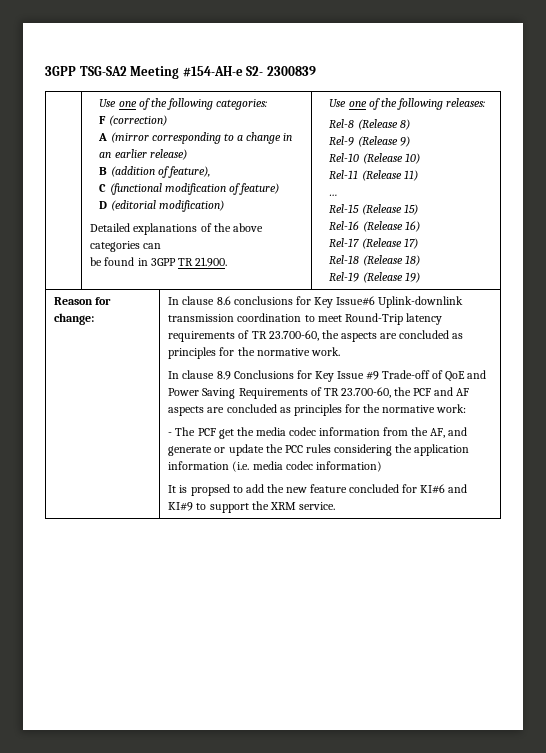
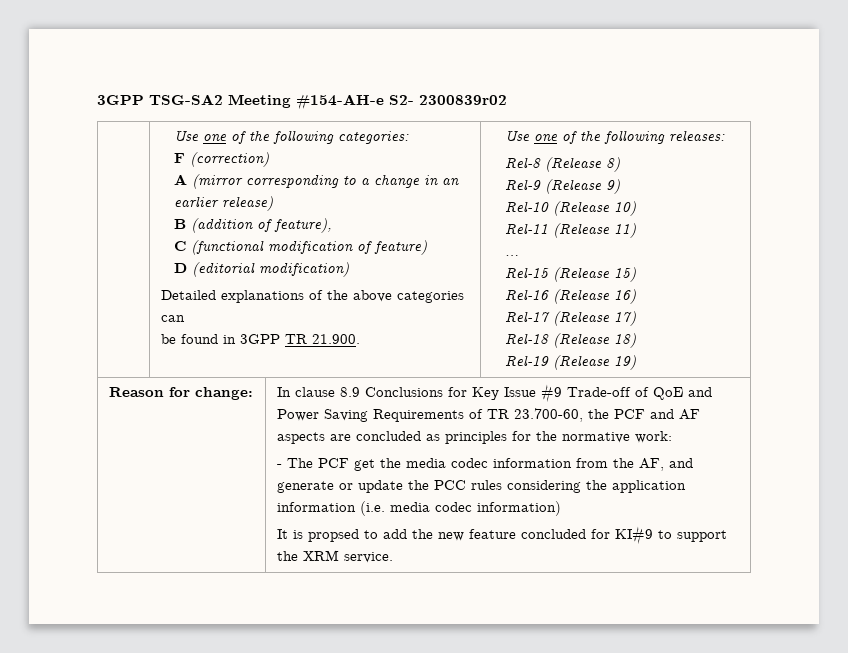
[266,66,316,76] 2300839 -> [419,95,507,105] 2300839r02
[216,296,464,308] [168,313,442,325] [168,330,464,342] [168,347,340,359] [168,370,215,379] 8.6 conclusions for Key Issue#6 Uplink-downlink transmission coordination to meet Round-Trip latency requirements of TR 23.700-60, the aspects are concluded as principles for the normative work. // In clause -> (335, 392) none
[420,484,468,494] KI#6 and -> (610, 534) none

